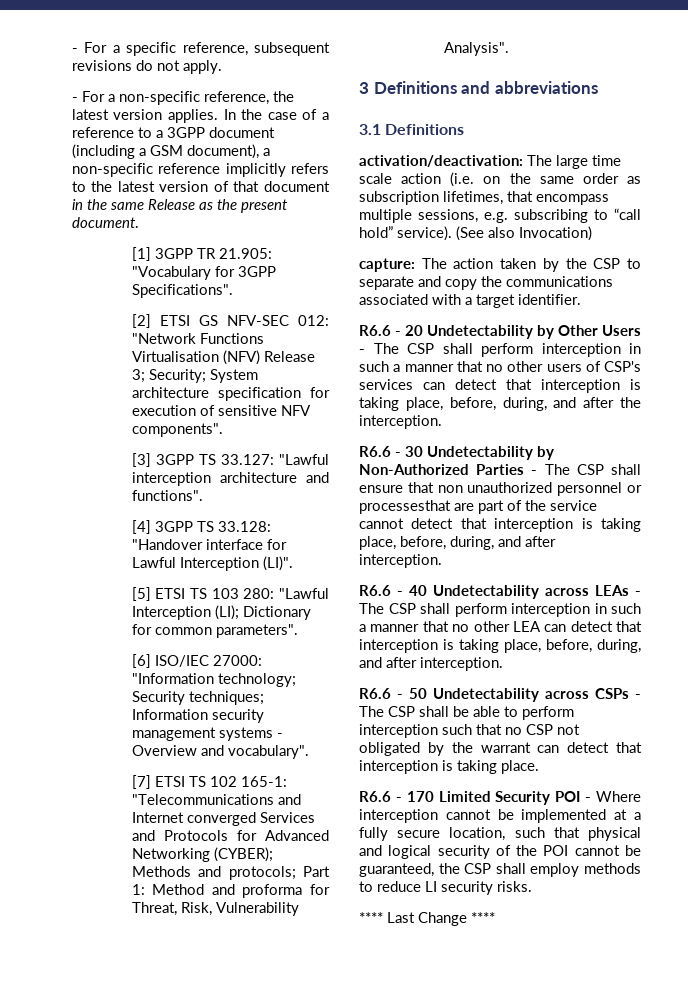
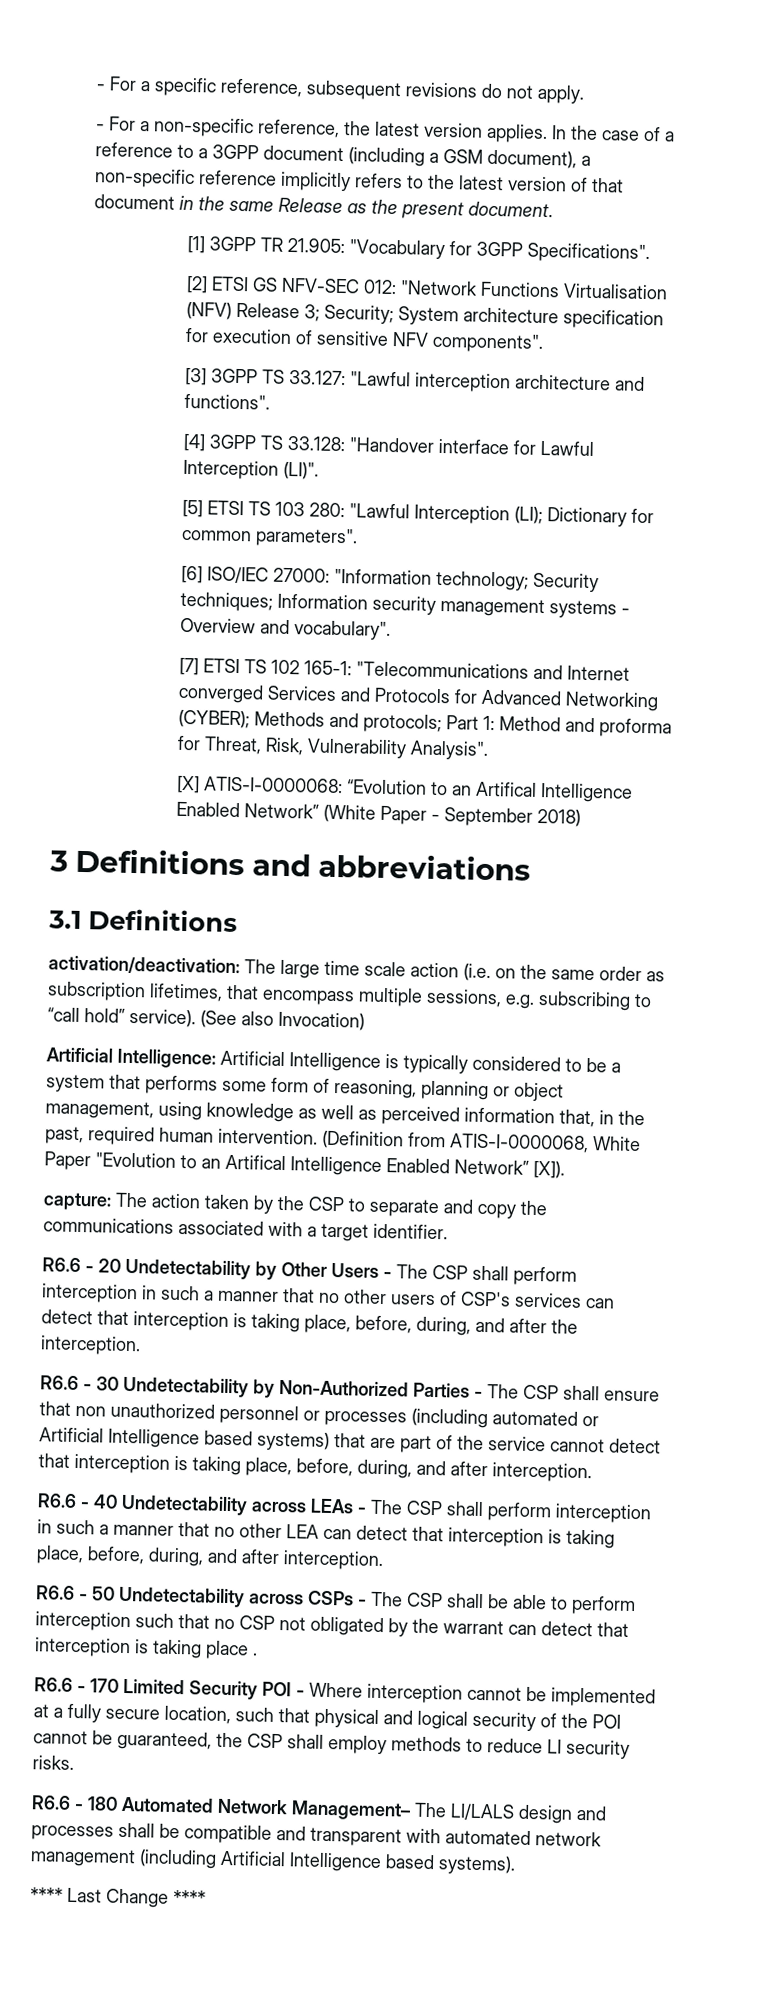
(509, 49) none -> [176,775,634,803] [176,801,582,827] // [X] ATIS-I-0000068: “Evolution to an Artifical Intelligence Enabled Network” (White Paper - September 2018)
(592, 233) none -> [46,1047,621,1074] [46,1074,564,1102] [45,1100,645,1128] [45,1126,641,1154] [44,1151,565,1179] // Artificial Intelligence: Artificial Intelligence is typically considered to be a system that performs some form of reasoning, planning or object management, using knowledge as well as perceived information that, in the past, required human intervention. (Definition from ATIS-I-0000068, White Paper "Evolution to an Artifical Intelligence Enabled Network” [X]).
[359,500,451,514] processesthat -> [324,1408,599,1429] [39,1427,366,1451] processes (including automated or Artificial Intelligence based systems) that
[501,760,539,774] place. -> [205,1640,258,1660] place .
(532, 886) none -> [31,1795,607,1824] [31,1822,602,1847] [30,1848,516,1875] // R6.6 - 180 Automated Network Management– The LI/LALS design and processes shall be compatible and transparent with automated network management (including Artificial Intelligence based systems).

